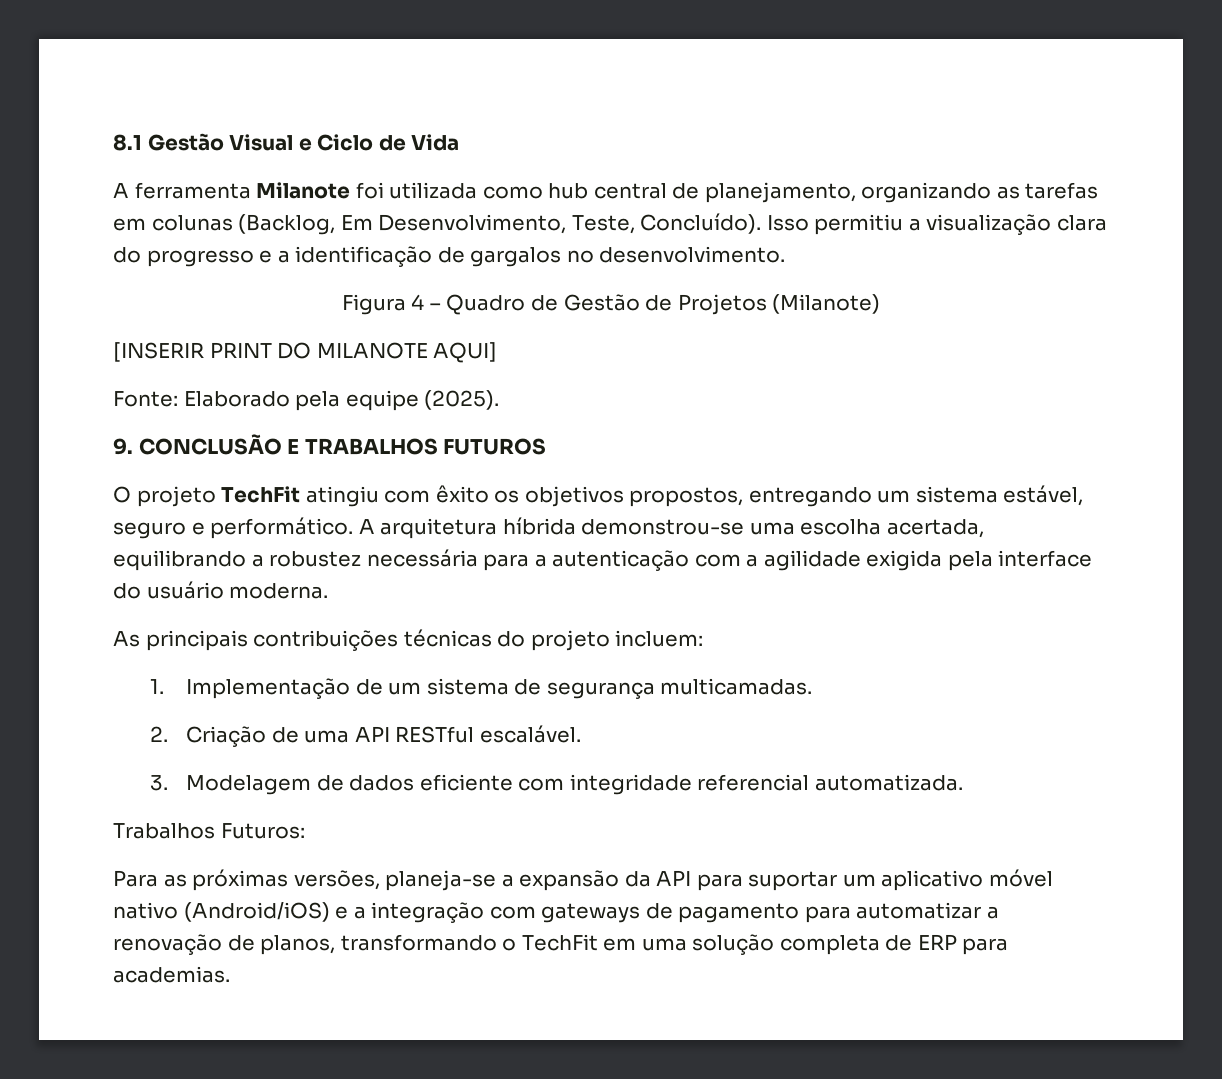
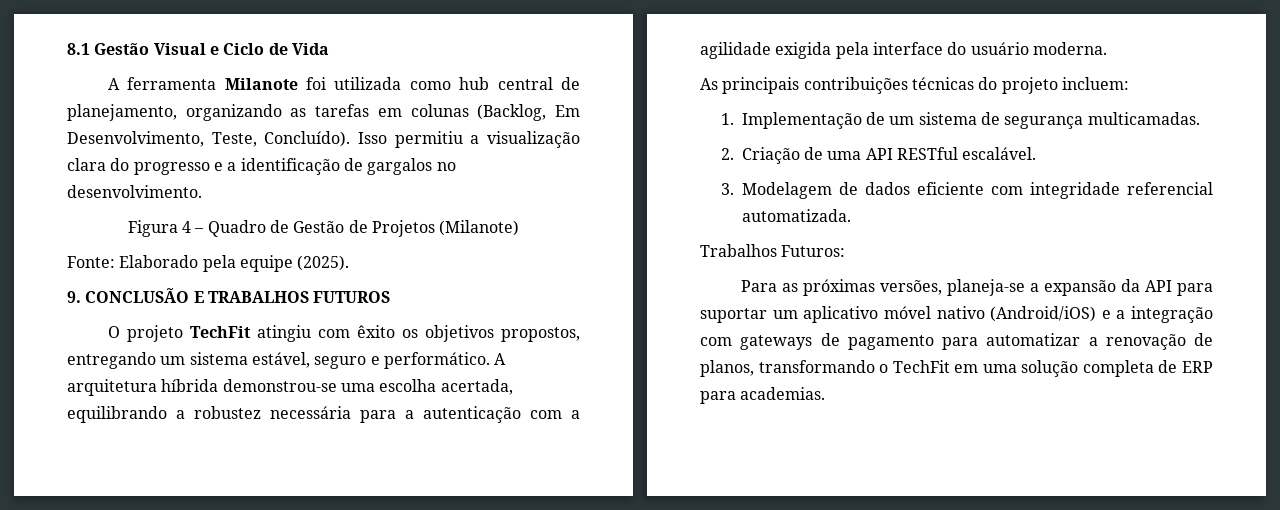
[113,342,498,363] // [INSERIR PRINT DO MILANOTE AQUI] -> (520, 228) none

